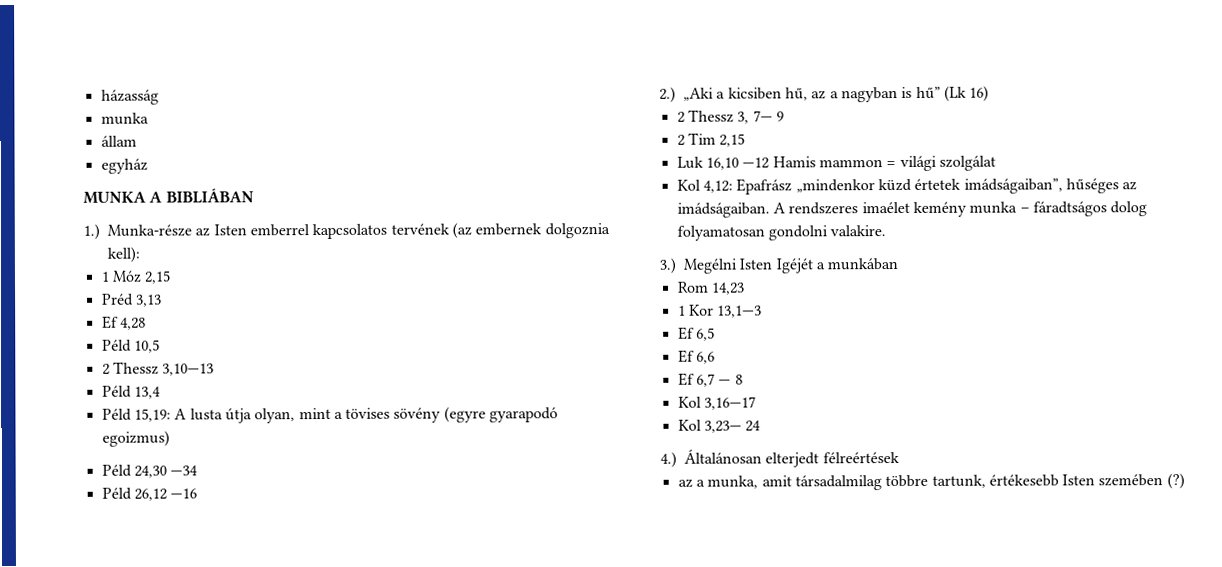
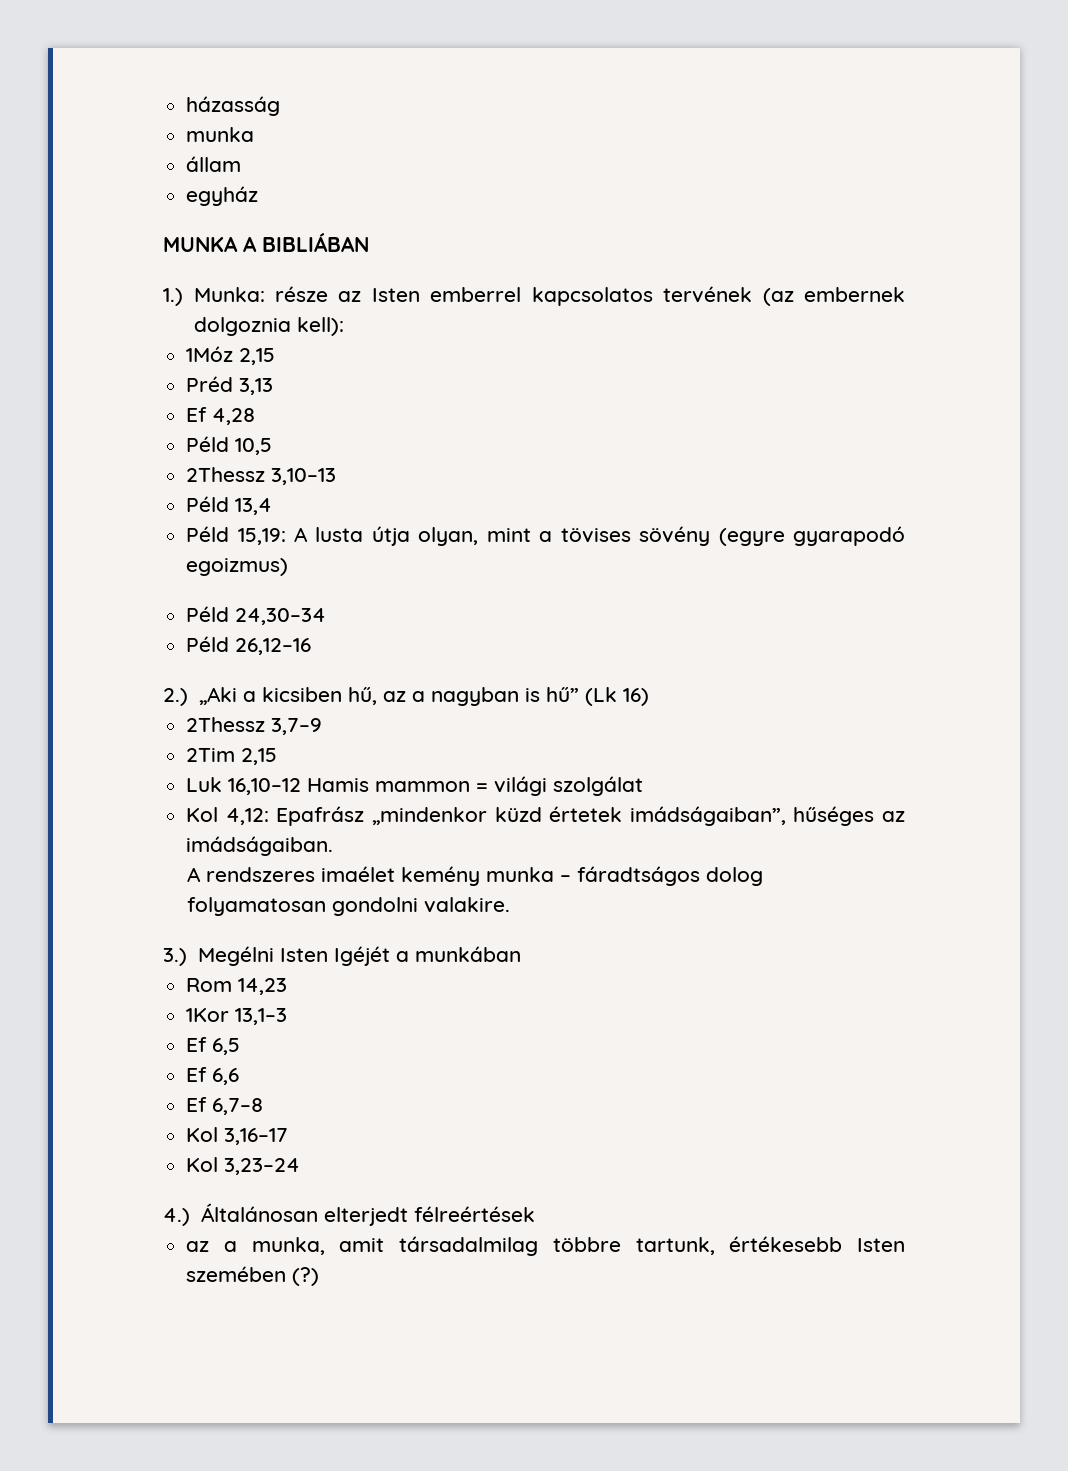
[107,224,192,237] Munka-része -> [193,286,328,302] Munka: része
[100,270,141,283] 1 Móz -> [186,346,234,362] 1Móz
[101,361,215,376] 2 Thessz 3,10—13 -> [186,467,337,485] 2Thessz 3,10–13
[133,465,199,478] [101,487,198,501] 24,30 —34 // Péld 26,12 —16 -> [235,608,327,625] [186,636,312,655] 24,30–34 // Péld 26,12–16
[676,109,784,124] [676,132,716,146] 2 Thessz 3, 7— 9 // 2 Tim -> [186,717,323,735] [186,748,236,762] 2Thessz 3,7–9 // 2Tim
[705,157,770,170] 16,10 —12 -> [228,778,302,795] 16,10–12
(770, 210) none -> (334, 846) //
[677,304,763,318] 1 Kor 13,1—3 -> [186,1008,288,1025] 1Kor 13,1–3
[695,373,743,387] [677,396,756,410] [677,419,762,433] 6,7 — 8 // Kol 3,16—17 // Kol 3,23— 24 -> [212,1098,264,1115] [186,1127,289,1145] [186,1157,301,1175] 6,7–8 // Kol 3,16–17 // Kol 3,23–24

